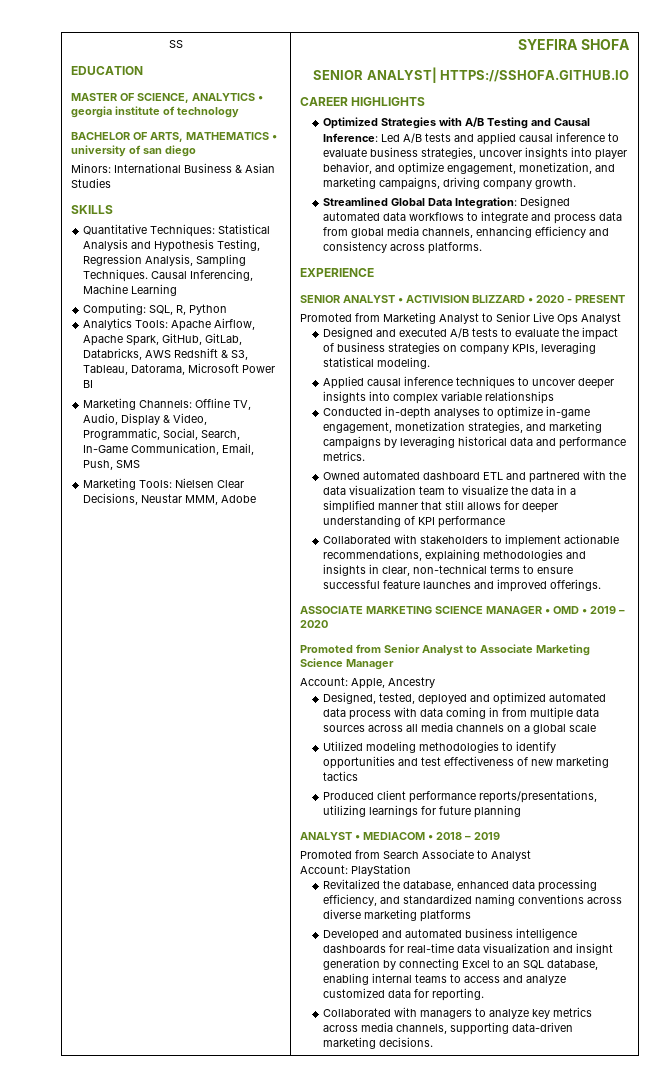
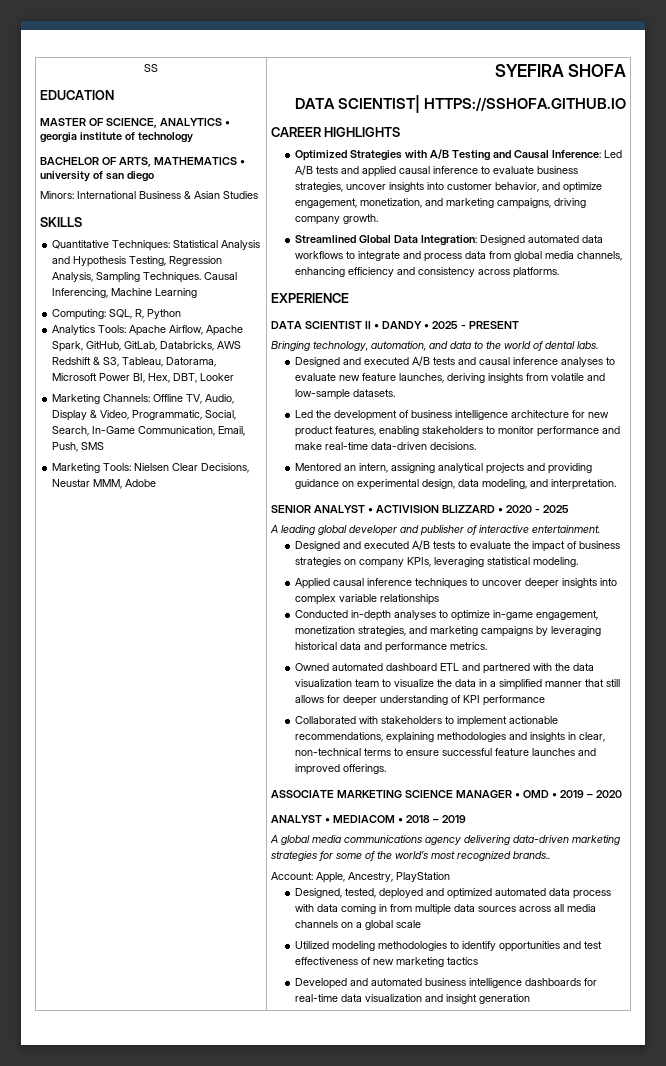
[83,380,94,388] BI -> [133,373,235,383] BI, Hex, DBT, Looker
[313,67,437,83] SENIOR ANALYST| -> [294,95,421,113] DATA SCIENTIST|
[595,149,628,160] player -> [447,182,493,190] customer
(374, 272) none -> [270,321,519,329] [270,341,598,351] [295,356,616,367] [295,373,606,383] [295,389,396,400] [295,410,610,421] [295,426,621,437] [295,442,477,450] [295,463,593,474] [295,479,617,490] // DATA SCIENTIST II • DANDY • 2025 - PRESENT // Bringing technology, automation, and data to the world of dental labs. // Designed and executed A/B tests and causal inference analyses to evaluate new feature launches, deriving insights from volatile and low-sample datasets. // Led the development of business intelligence architecture for new product features, enabling stakeholders to monitor performance and make real-time data-driven decisions. // Mentored an intern, assigning analytical projects and providing guidance on experimental design, data modeling, and interpretation.
[574,295,625,303] [299,312,621,325] PRESENT // Promoted from Marketing Analyst to Senior Live Ops Analyst -> [542,505,569,513] [269,525,600,536] 2025 // A leading global developer and publisher of interactive entertainment.
[299,644,590,656] [299,658,394,670] Promoted from Senior Analyst to Associate Marketing Science Manager -> [270,815,466,823] [269,835,620,845] [270,851,550,861] ANALYST • MEDIACOM • 2018 – 2019 // A global media communications agency delivering data-driven marketing strategies for some of the world’s most recognized brands..
[387,677,435,688] Ancestry -> [347,872,450,882] Ancestry, PlayStation
[323,790,598,803] [323,805,522,818] [299,832,500,840] [299,849,531,861] [299,864,411,876] [323,879,598,892] [323,894,623,906] [323,909,472,922] // Produced client performance reports/presentations, utilizing learnings for future planning // ANALYST • MEDIACOM • 2018 – 2019 // Promoted from Search Associate to Analyst // Account: PlayStation // Revitalized the database, enhanced data processing efficiency, and standardized naming conventions across diverse marketing platforms -> (479, 961) none
[383,958,599,970] [323,973,567,985] [323,988,485,1001] [323,1007,593,1019] [323,1022,574,1035] [323,1037,434,1049] by connecting Excel to an SQL database, enabling internal teams to access and analyze customized data for reporting. // Collaborated with managers to analyze key metrics across media channels, supporting data-driven marketing decisions. -> (531, 999) none

